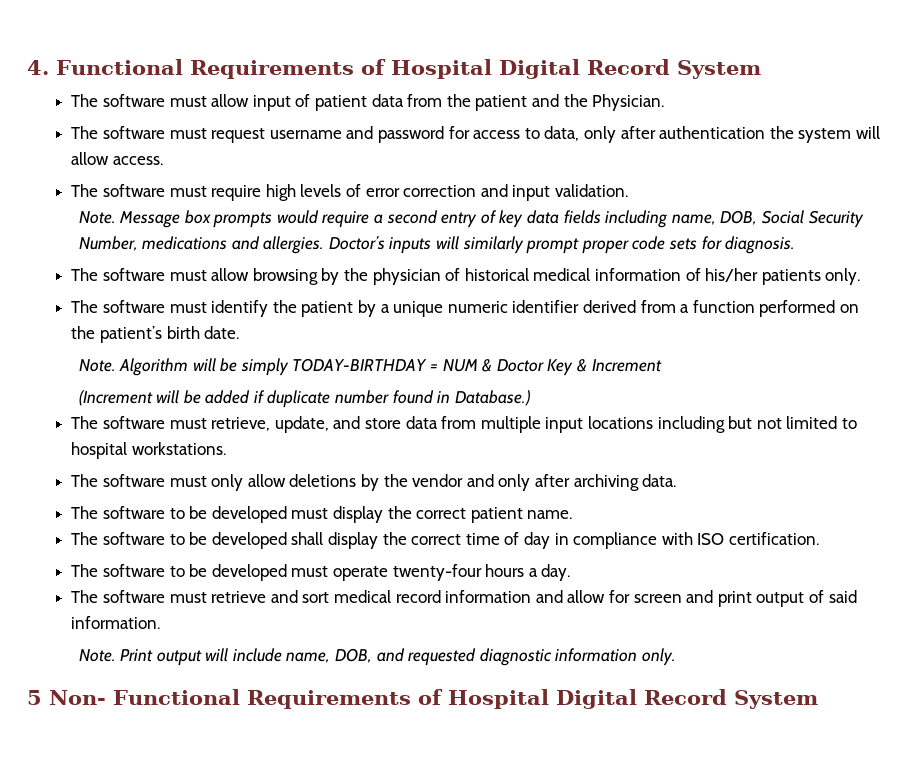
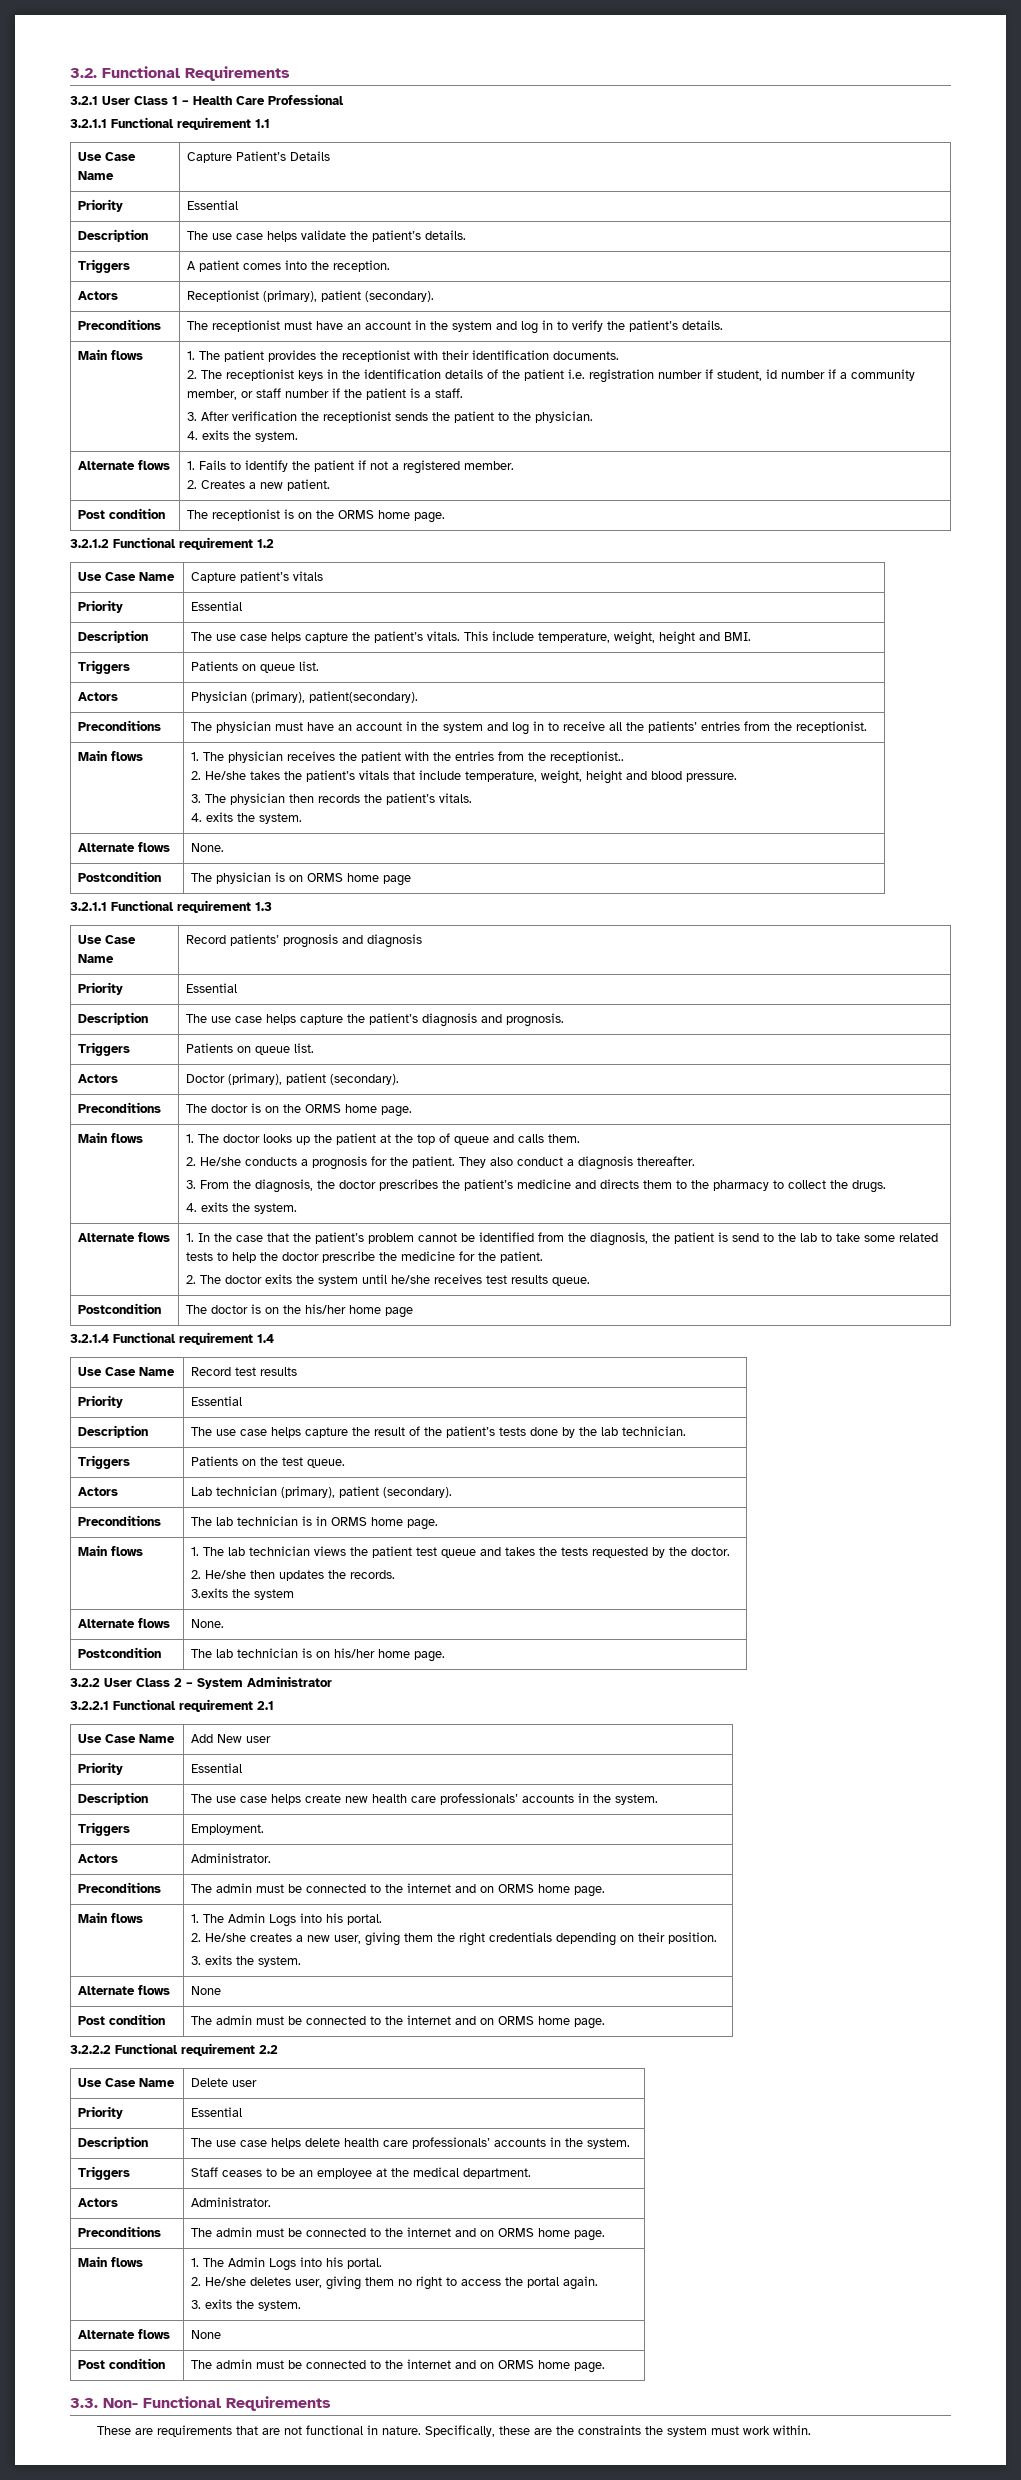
[27,59,761,79] [71,94,665,111] [71,126,880,143] [71,152,164,165] [71,184,628,201] [78,210,864,228] [78,236,796,254] [71,268,861,285] [71,300,859,317] [71,326,240,343] [78,358,662,376] [78,390,530,408] [71,416,857,433] [71,442,227,459] [71,474,677,491] [71,506,573,523] [71,532,819,549] [71,564,571,581] [71,590,857,607] [71,616,161,629] [78,648,677,666] [27,689,818,709] 4. Functional Requirements of Hospital Digital Record System // The software must allow input of patient data from the patient and the Physician. // The software must request username and password for access to data, only after authentication the system will allow access. // The software must require high levels of error correction and input validation. // Note. Message box prompts would require a second entry of key data fields including name, DOB, Social Security Number, medications and allergies. Doctor’s inputs will similarly prompt proper code sets for diagnosis. // The software must allow browsing by the physician of historical medical information of his/her patients only. // The software must identify the patient by a unique numeric identifier derived from a function performed on the patient’s birth date. // Note. Algorithm will be simply TODAY-BIRTHDAY = NUM & Doctor Key & Increment // (Increment will be added if duplicate number found in Database.) // The software must retrieve, update, and store data from multiple input locations including but not limited to hospital workstations. // The software must only allow deletions by the vendor and only after archiving data. // The software to be developed must display the correct patient name. // The software to be developed shall display the correct time of day in compliance with ISO certification. // The software to be developed must operate twenty-four hours a day. // The software must retrieve and sort medical record information and allow for screen and print output of said information. // Note. Print output will include name, DOB, and requested diagnostic information only. // 5 Non- Functional Requirements of Hospital Digital Record System -> [70,66,290,81] [70,94,344,105] [70,117,270,130] [78,152,137,161] [78,171,115,180] [187,151,331,163] [78,199,124,212] [187,200,239,210] [78,229,149,242] [187,230,467,242] [78,259,131,273] [187,260,391,272] [78,291,119,300] [187,290,435,302] [78,319,162,330] [187,320,724,334] [78,349,144,360] [187,350,620,362] [187,369,916,383] [187,388,464,400] [187,411,594,423] [187,430,299,442] [78,460,171,470] [187,460,515,474] [187,479,331,491] [78,508,166,519] [187,509,446,523] [70,537,274,550] [78,572,176,581] [191,571,324,583] [78,600,124,613] [191,601,243,611] [78,630,149,643] [191,631,752,645] [78,660,131,674] [191,661,320,673] [78,692,119,701] [191,691,419,703] [78,720,162,731] [191,721,868,735] [78,750,144,761] [191,751,625,763] [191,770,738,784] [191,793,473,805] [191,812,303,824] [78,842,171,852] [191,843,225,852] [78,871,162,882] [191,872,412,886] [70,900,272,913] [78,935,137,944] [78,954,115,963] [186,934,423,948] [78,982,124,995] [186,983,238,993] [78,1012,149,1025] [186,1013,565,1027] [78,1042,131,1056] [186,1043,315,1055] [78,1074,119,1083] [186,1073,400,1085] [78,1102,162,1113] [186,1103,413,1117] [78,1132,144,1143] [186,1133,581,1145] [186,1156,696,1170] [186,1179,887,1193] [186,1202,298,1214] [78,1232,171,1242] [186,1232,939,1246] [186,1251,544,1263] [186,1274,591,1286] [78,1303,162,1314] [186,1304,414,1318] [70,1332,274,1345] [78,1367,176,1376] [191,1367,298,1376] [78,1395,124,1408] [191,1396,243,1406] [78,1425,149,1438] [191,1426,687,1438] [78,1455,131,1469] [191,1456,346,1468] [78,1487,119,1496] [191,1486,453,1498] [78,1515,162,1526] [191,1516,439,1530] [78,1545,144,1556] [191,1546,731,1558] [191,1570,396,1581] [191,1588,295,1600] [78,1618,171,1628] [191,1619,225,1628] [78,1647,162,1658] [191,1648,446,1662] [70,1676,332,1689] [70,1699,274,1712] [78,1734,176,1743] [191,1734,272,1743] [78,1762,124,1775] [191,1763,243,1773] [78,1792,149,1805] [191,1793,659,1805] [78,1822,131,1836] [191,1824,265,1835] [78,1854,119,1863] [191,1853,272,1863] [78,1882,162,1893] [191,1883,606,1897] [78,1912,144,1923] [191,1913,383,1927] [191,1932,718,1946] [191,1955,302,1967] [78,1985,171,1995] [191,1986,222,1995] [78,2014,166,2025] [191,2015,606,2029] [70,2043,278,2056] [78,2078,176,2087] [191,2078,258,2087] [78,2106,124,2119] [191,2107,243,2117] [78,2136,149,2149] [191,2137,631,2149] [78,2166,131,2180] [191,2167,532,2179] [78,2198,119,2207] [191,2197,272,2207] [78,2226,162,2237] [191,2227,606,2241] [78,2256,144,2267] [191,2257,383,2271] [191,2276,599,2290] [191,2299,302,2311] [78,2329,171,2339] [191,2330,222,2339] [78,2358,166,2369] [191,2359,606,2373] [70,2396,331,2411] [97,2425,812,2437] 3.2. Functional Requirements // 3.2.1 User Class 1 – Health Care Professional // 3.2.1.1 Functional requirement 1.1 // Use Case Name | Capture Patient’s Details // Priority | Essential // Description | The use case helps validate the patient’s details. // Triggers | A patient comes into the reception. // Actors | Receptionist (primary), patient (secondary). // Preconditions | The receptionist must have an account in the system and log in to verify the patient’s details. // Main flows | 1. The patient provides the receptionist with their identification documents. // 2. The receptionist keys in the identification details of the patient i.e. registration number if student, id number if a community member, or staff number if the patient is a staff. // 3. After verification the receptionist sends the patient to the physician. // 4. exits the system. // Alternate flows | 1. Fails to identify the patient if not a registered member. // 2. Creates a new patient. // Post condition | The receptionist is on the ORMS home page. // 3.2.1.2 Functional requirement 1.2 // Use Case Name | Capture patient’s vitals // Priority | Essential // Description | The use case helps capture the patient’s vitals. This include temperature, weight, height and BMI. // Triggers | Patients on queue list. // Actors | Physician (primary), patient(secondary). // Preconditions | The physician must have an account in the system and log in to receive all the patients’ entries from the receptionist. // Main flows | 1. The physician receives the patient with the entries from the receptionist.. // 2. He/she takes the patient’s vitals that include temperature, weight, height and blood pressure. // 3. The physician then records the patient’s vitals. // 4. exits the system. // Alternate flows | None. // Postcondition | The physician is on ORMS home page // 3.2.1.1 Functional requirement 1.3 // Use Case Name | Record patients’ prognosis and diagnosis // Priority | Essential // Description | The use case helps capture the patient’s diagnosis and prognosis. // Triggers | Patients on queue list. // Actors | Doctor (primary), patient (secondary). // Preconditions | The doctor is on the ORMS home page. // Main flows | 1. The doctor looks up the patient at the top of queue and calls them. // 2. He/she conducts a prognosis for the patient. They also conduct a diagnosis thereafter. // 3. From the diagnosis, the doctor prescribes the patient’s medicine and directs them to the pharmacy to collect the drugs. // 4. exits the system. // Alternate flows | 1. In the case that the patient’s problem cannot be identified from the diagnosis, the patient is send to the lab to take some related tests to help the doctor prescribe the medicine for the patient. // 2. The doctor exits the system until he/she receives test results queue. // Postcondition | The doctor is on the his/her home page // 3.2.1.4 Functional requirement 1.4 // Use Case Name | Record test results // Priority | Essential // Description | The use case helps capture the result of the patient’s tests done by the lab technician. // Triggers | Patients on the test queue. // Actors | Lab technician (primary), patient (secondary). // Preconditions | The lab technician is in ORMS home page. // Main flows | 1. The lab technician views the patient test queue and takes the tests requested by the doctor. // 2. He/she then updates the records. // 3.exits the system // Alternate flows | None. // Postcondition | The lab technician is on his/her home page. // 3.2.2 User Class 2 – System Administrator // 3.2.2.1 Functional requirement 2.1 // Use Case Name | Add New user // Priority | Essential // Description | The use case helps create new health care professionals’ accounts in the system. // Triggers | Employment. // Actors | Administrator. // Preconditions | The admin must be connected to the internet and on ORMS home page. // Main flows | 1. The Admin Logs into his portal. // 2. He/she creates a new user, giving them the right credentials depending on their position. // 3. exits the system. // Alternate flows | None // Post condition | The admin must be connected to the internet and on ORMS home page. // 3.2.2.2 Functional requirement 2.2 // Use Case Name | Delete user // Priority | Essential // Description | The use case helps delete health care professionals’ accounts in the system. // Triggers | Staff ceases to be an employee at the medical department. // Actors | Administrator. // Preconditions | The admin must be connected to the internet and on ORMS home page. // Main flows | 1. The Admin Logs into his portal. // 2. He/she deletes user, giving them no right to access the portal again. // 3. exits the system. // Alternate flows | None // Post condition | The admin must be connected to the internet and on ORMS home page. // 3.3. Non- Functional Requirements // These are requirements that are not functional in nature. Specifically, these are the constraints the system must work within.

